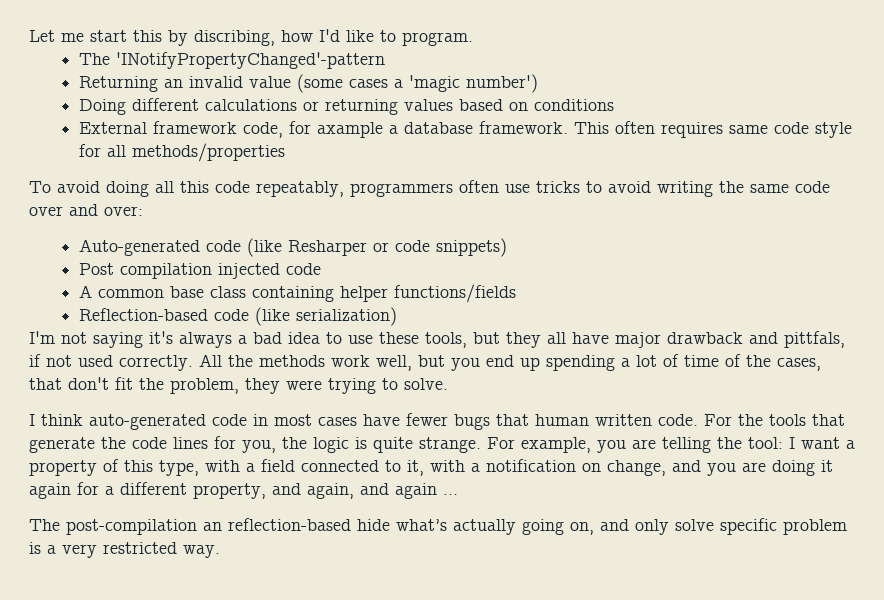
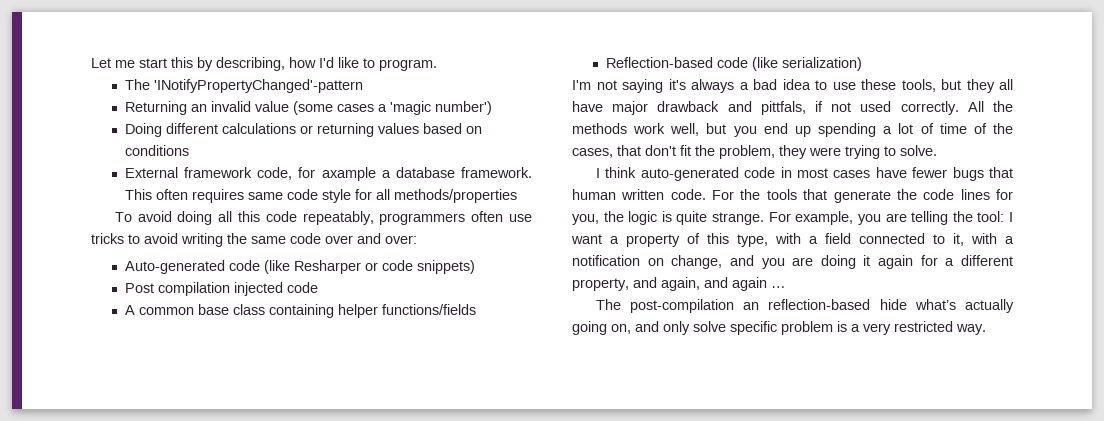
[194,30,275,46] discribing, -> [216,57,285,71] describing,

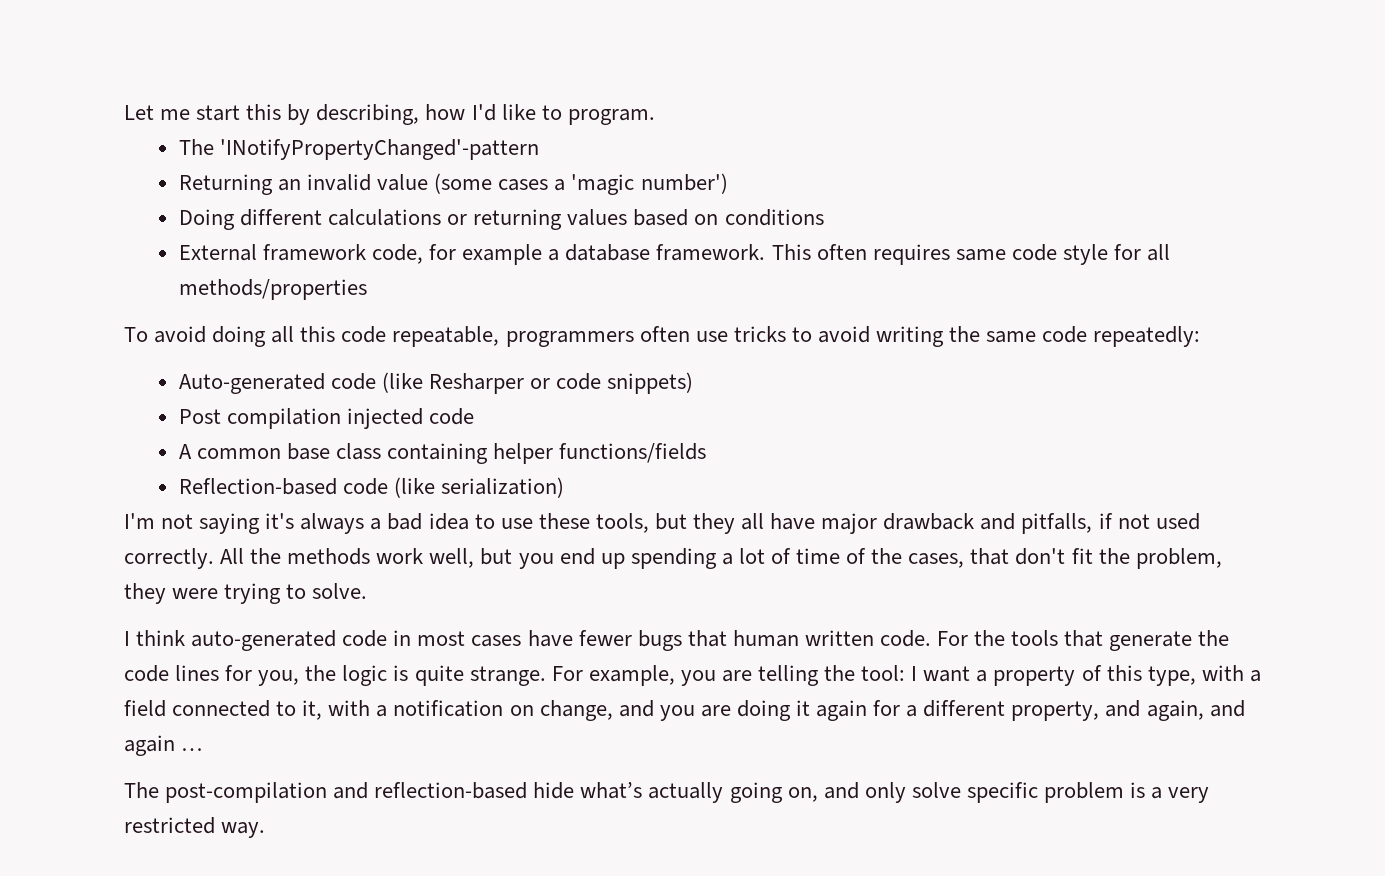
[321,167,376,181] axample -> [462,244,543,265] example
[302,211,374,225] repeatably, -> [392,326,500,347] repeatable,
[325,233,417,244] over and over: -> [1093,326,1201,347] repeatedly:
[760,101,806,115] pittfals, -> [1021,513,1093,534] pitfalls,
[743,302,760,310] an -> [333,782,369,799] and

